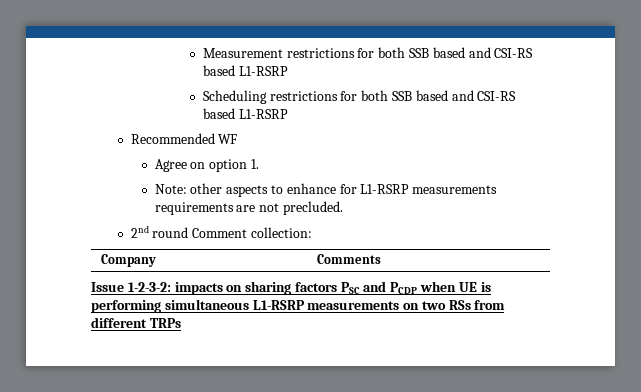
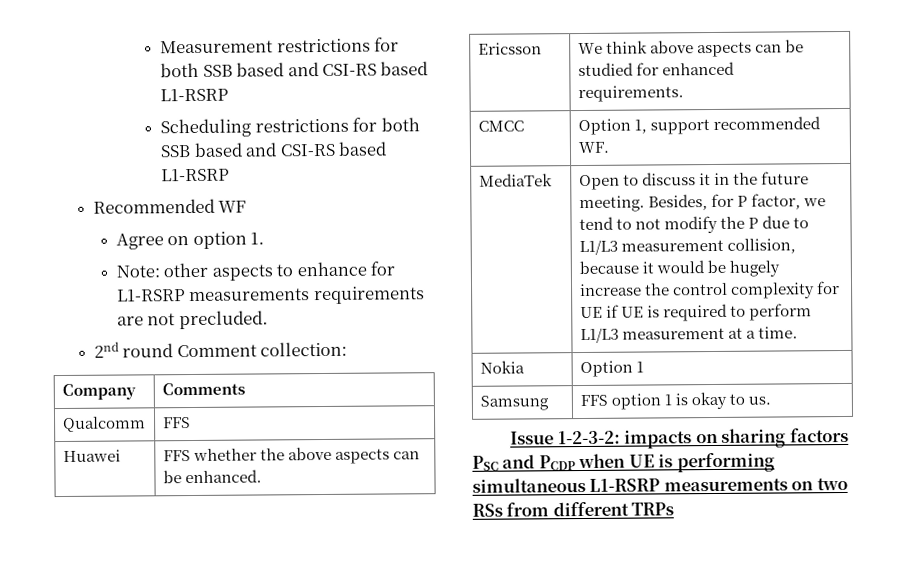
(382, 259) none -> [62,416,146,433] [162,417,191,429] [62,449,121,463] [162,446,420,464] [162,469,262,484] [477,42,542,55] [577,39,804,58] [577,61,735,77] [577,85,684,103] [477,120,524,132] [577,116,821,136] [577,141,609,154] [478,173,553,187] [578,171,810,191] [578,193,826,213] [578,215,810,234] [578,238,796,256] [578,259,780,277] [579,281,840,299] [579,303,813,322] [579,326,798,344] [479,360,525,374] [579,360,644,378] [479,395,549,411] [579,391,772,410] // Qualcomm | FFS // Huawei | FFS whether the above aspects can be enhanced. // Ericsson | We think above aspects can be studied for enhanced requirements. // CMCC | Option 1, support recommended WF. // MediaTek | Open to discuss it in the future meeting. Besides, for P factor, we tend to not modify the P due to L1/L3 measurement collision, because it would be hugely increase the control complexity for UE if UE is required to perform L1/L3 measurement at a time. // Nokia | Option 1 // Samsung | FFS option 1 is okay to us.

